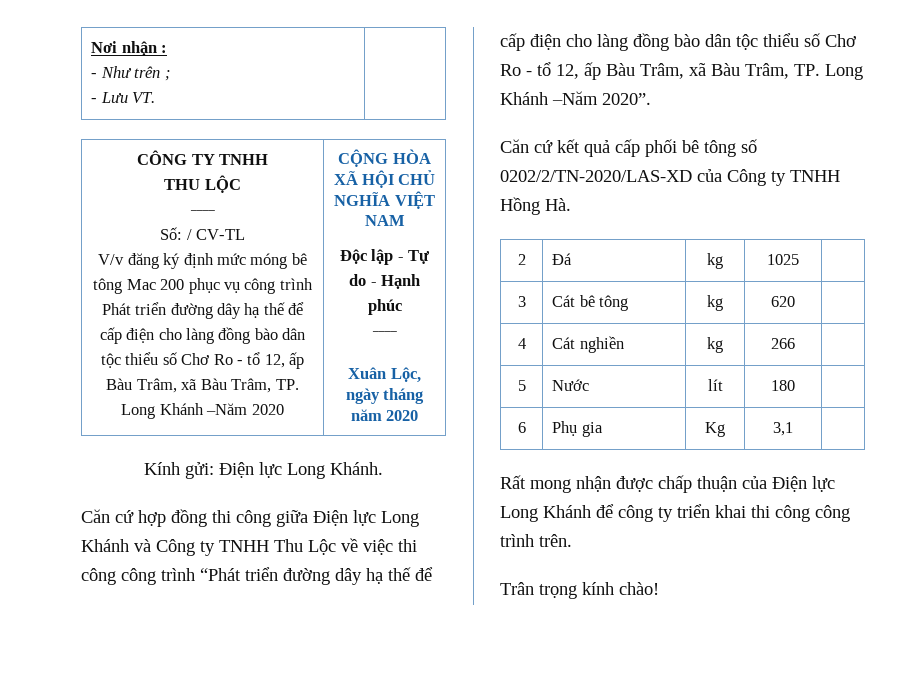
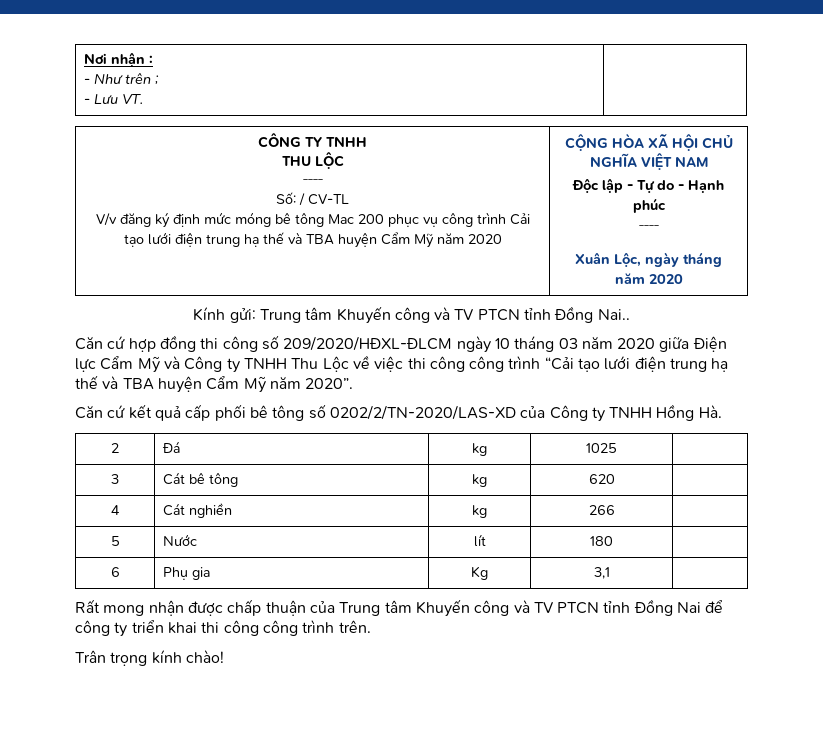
[101,302,305,319] [99,327,306,344] [100,352,305,369] [106,378,299,393] [121,403,248,419] Phát triển đường dây hạ thế để cấp điện cho làng đồng bào dân tộc thiểu số Chơ Ro - tổ 12, ấp Bàu Trâm, xã Bàu Trâm, TP. Long Khánh –Năm -> [509,213,530,225] [123,232,464,248] Cải tạo lưới điện trung hạ thế và TBA huyện Cẩm Mỹ năm
[219,462,383,479] Điện lực Long Khánh. -> [259,306,630,324] Trung tâm Khuyến công và TV PTCN tỉnh Đồng Nai..
(271, 518) none -> [261,335,656,353] số 209/2020/HĐXL-ĐLCM ngày 10 tháng 03 năm 2020
[381,511,419,527] [81,539,129,552] Long Khánh -> [100,356,160,373] Cẩm Mỹ
[200,567,433,585] [500,33,856,51] [500,62,863,80] [500,91,598,105] “Phát triển đường dây hạ thế để cấp điện cho làng đồng bào dân tộc thiểu số Chơ Ro - tổ 12, ấp Bàu Trâm, xã Bàu Trâm, TP. Long Khánh –Năm -> [544,356,729,372] [75,375,301,393] “Cải tạo lưới điện trung hạ thế và TBA huyện Cẩm Mỹ năm
[772,476,835,492] [500,505,591,522] Điện lực Long Khánh -> [339,599,702,617] Trung tâm Khuyến công và TV PTCN tỉnh Đồng Nai

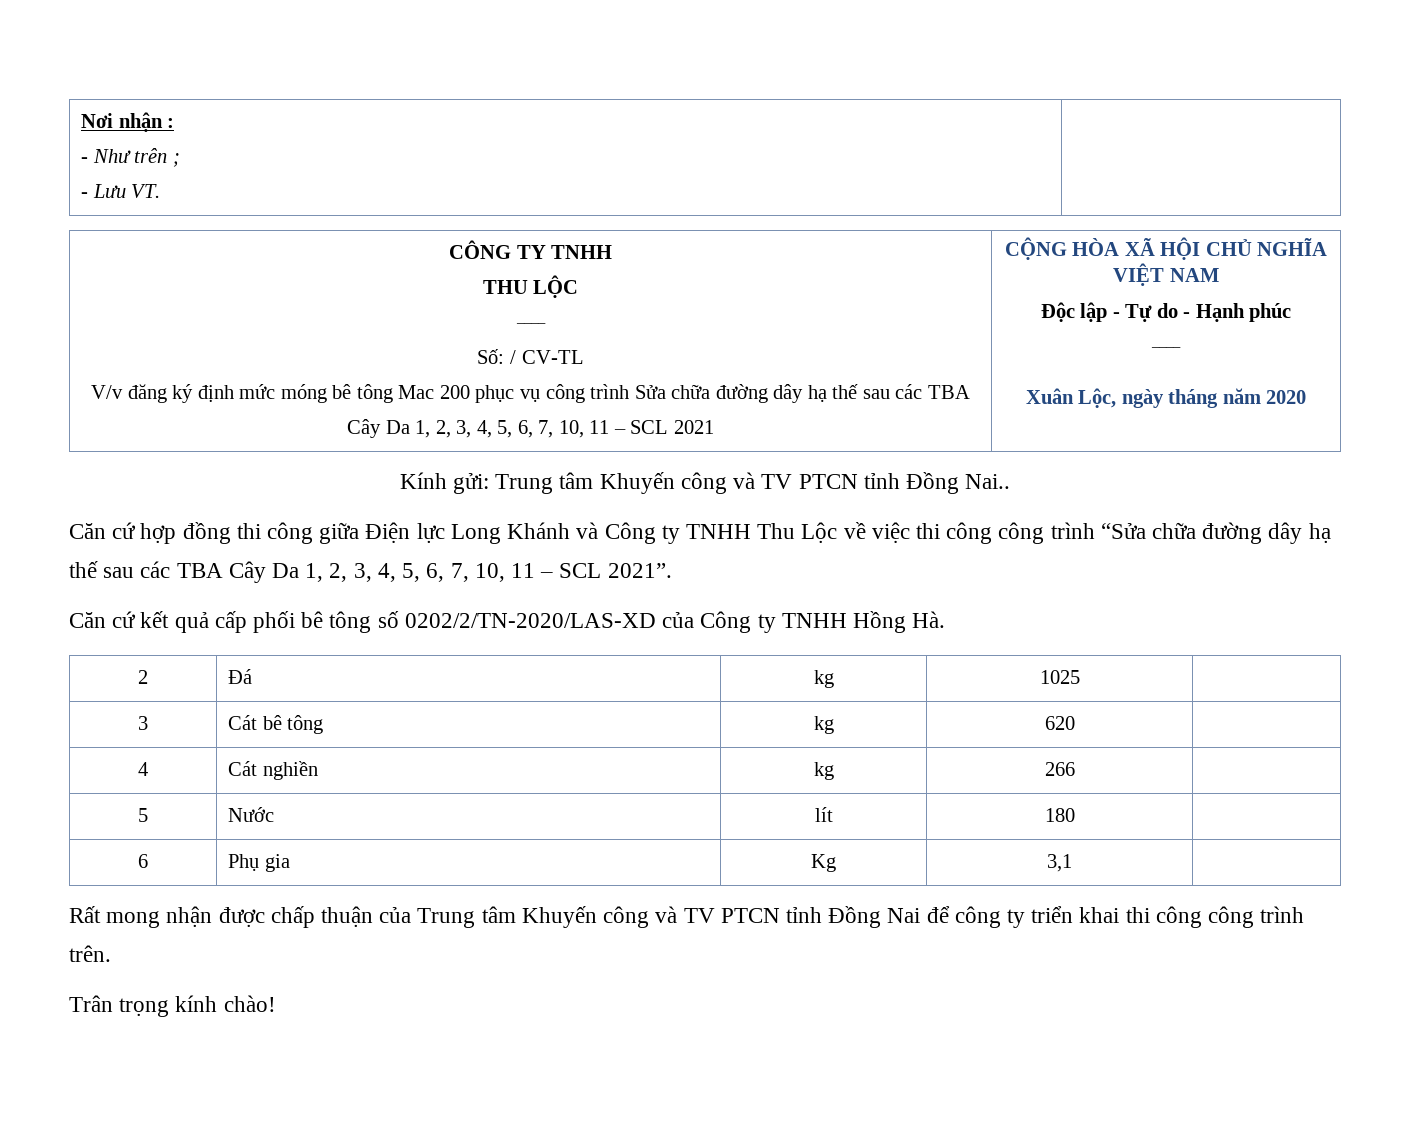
[509,213,530,225] [123,232,502,248] Cải tạo lưới điện trung hạ thế và TBA huyện Cẩm Mỹ năm 2020 -> [634,384,970,403] [347,419,714,438] Sửa chữa đường dây hạ thế sau các TBA Cây Da 1, 2, 3, 4, 5, 6, 7, 10, 11 – SCL 2021
[261,335,656,353] số 209/2020/HĐXL-ĐLCM ngày 10 tháng 03 năm 2020 -> (314, 533) none
[100,356,160,373] Cẩm Mỹ -> [450,522,571,544] Long Khánh
[544,356,729,372] [75,375,354,393] “Cải tạo lưới điện trung hạ thế và TBA huyện Cẩm Mỹ năm 2020”. -> [1100,522,1331,544] [69,561,672,583] “Sửa chữa đường dây hạ thế sau các TBA Cây Da 1, 2, 3, 4, 5, 6, 7, 10, 11 – SCL 2021”.

